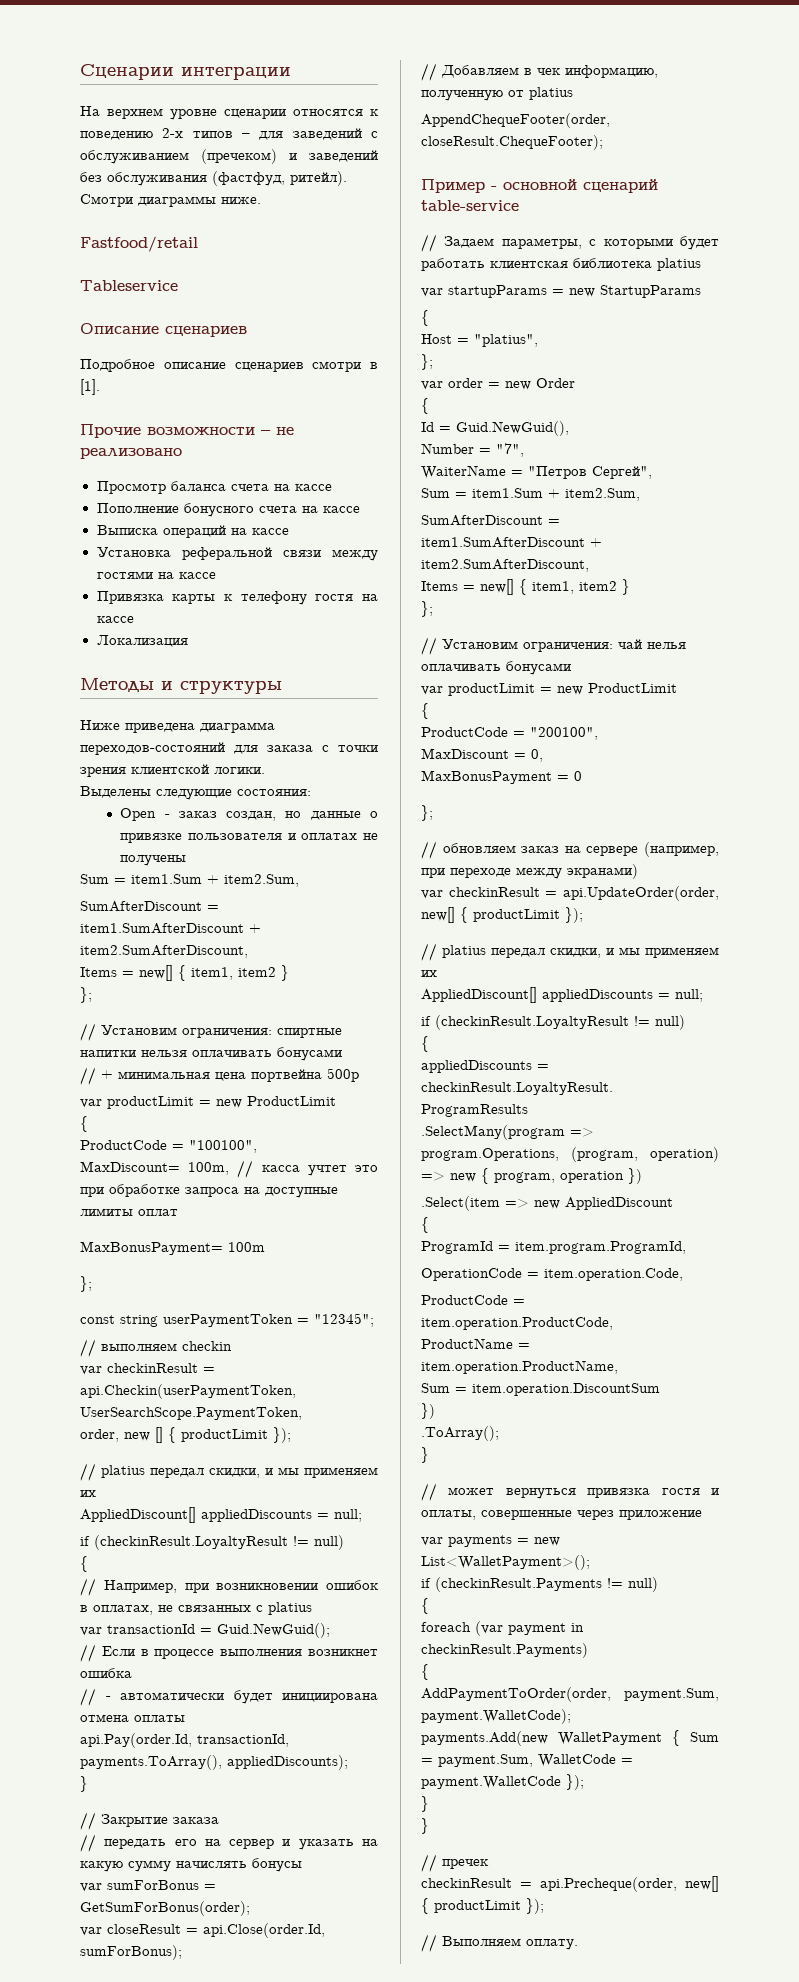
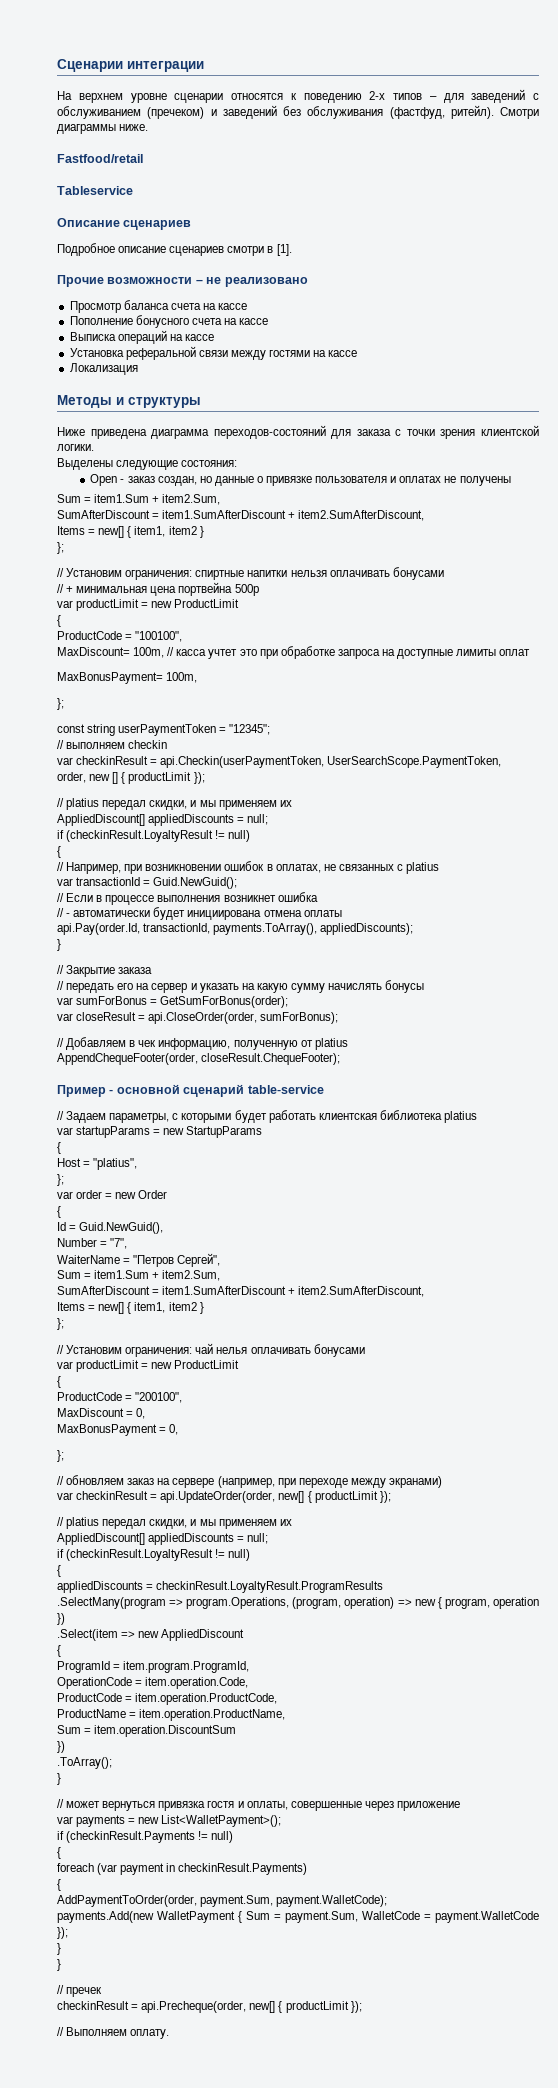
[96,591,378,605] [96,616,134,623] // Привязка карты к телефону гостя на кассе -> (358, 353) none
[228,1242,265,1252] 100m -> [166,672,198,683] 100m,
[203,1923,325,1938] api.Close(order.Id, -> [148,1012,258,1024] api.CloseOrder(order,
[574,771,582,781] 0 -> [169,1424,179,1435] 0,

